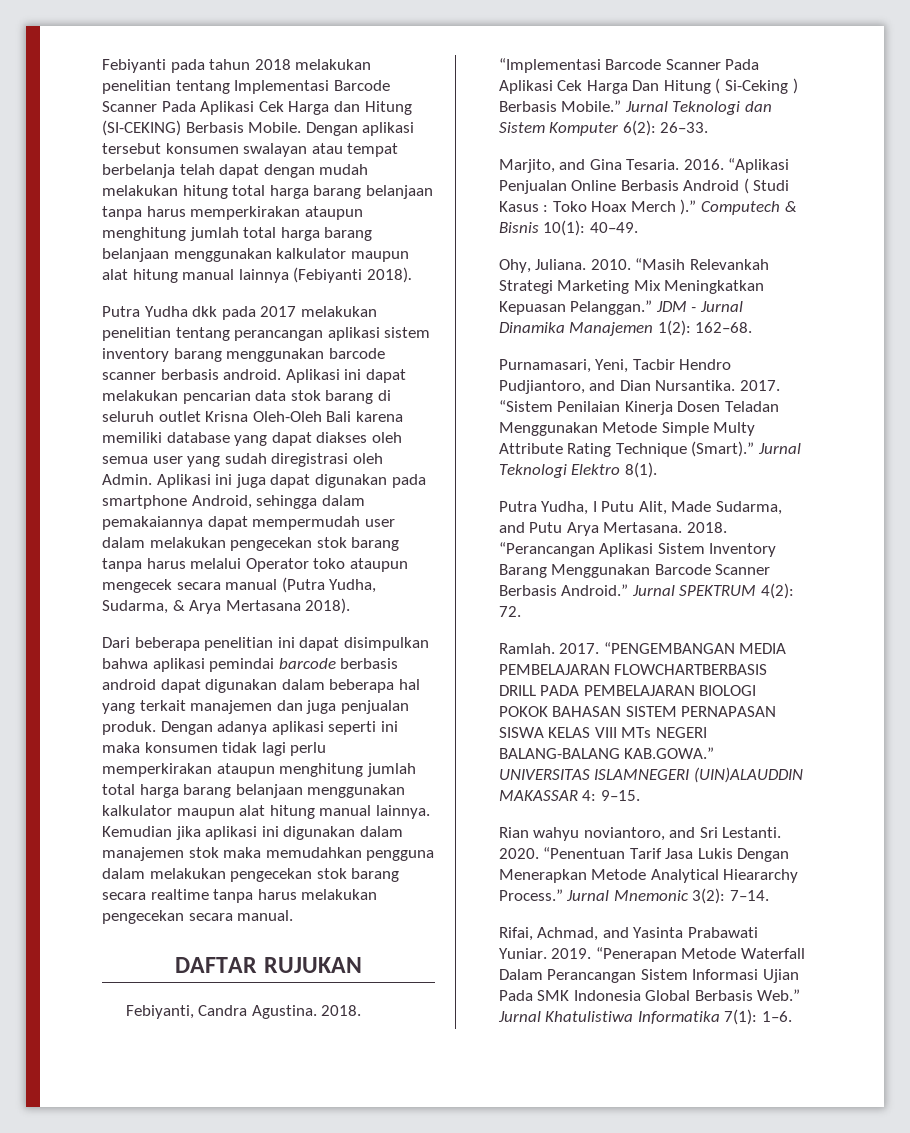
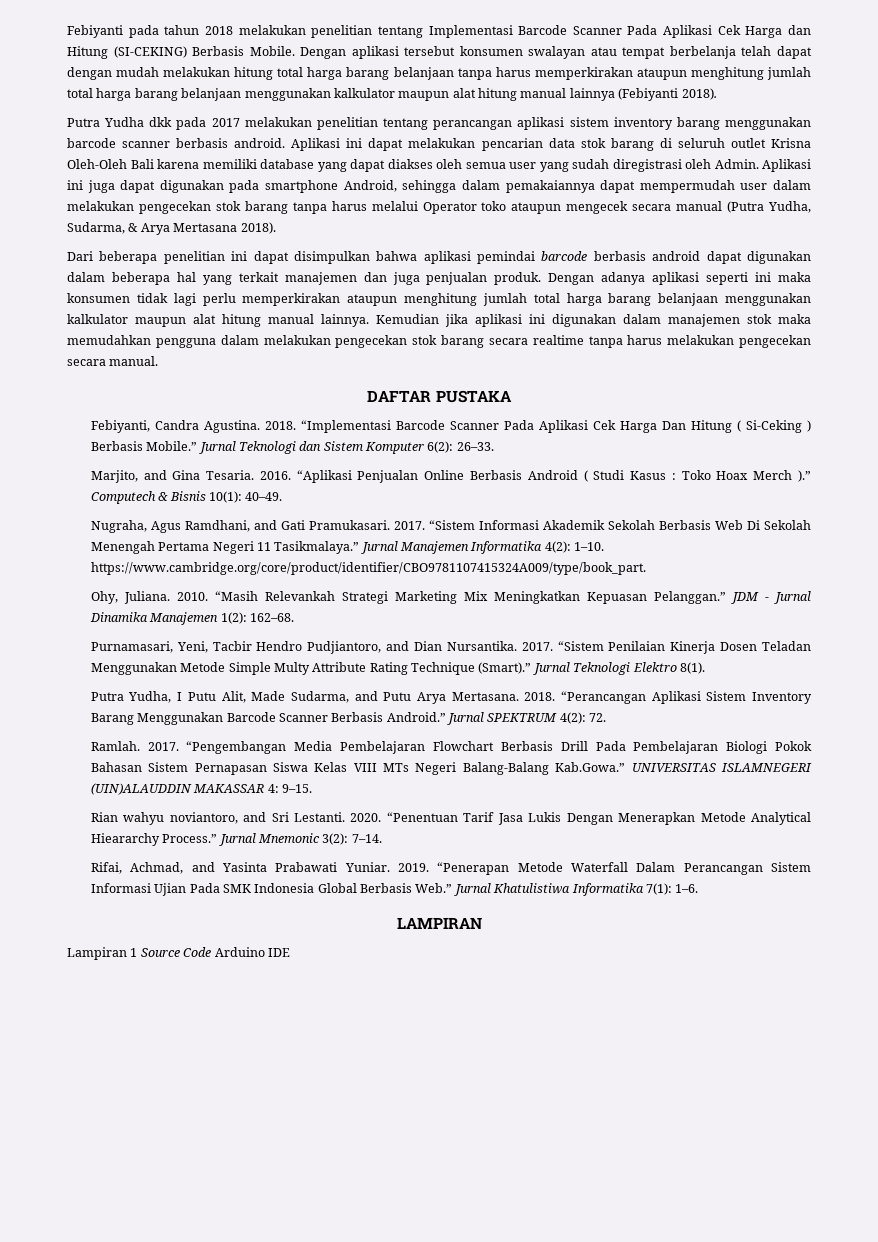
[263,957,362,973] RUJUKAN -> [435,390,512,403] PUSTAKA
(638, 227) none -> [90,520,812,533] [90,541,605,554] [90,562,646,575] // Nugraha, Agus Ramdhani, and Gati Pramukasari. 2017. “Sistem Informasi Akademik Sekolah Berbasis Web Di Sekolah Menengah Pertama Negeri 11 Tasikmalaya.” Jurnal Manajemen Informatika 4(2): 1–10. https://www.cambridge.org/core/product/identifier/CBO9781107415324A009/type/book_part.
[603,642,787,654] [498,664,768,675] [498,685,757,696] [498,706,777,717] [498,727,707,738] [498,747,715,759] “PENGEMBANGAN MEDIA PEMBELAJARAN FLOWCHARTBERBASIS DRILL PADA PEMBELAJARAN BIOLOGI POKOK BAHASAN SISTEM PERNAPASAN SISWA KELAS VIII MTs NEGERI BALANG-BALANG KAB.GOWA.” -> [186,741,813,754] [90,762,626,775] “Pengembangan Media Pembelajaran Flowchart Berbasis Drill Pada Pembelajaran Biologi Pokok Bahasan Sistem Pernapasan Siswa Kelas VIII MTs Negeri Balang-Balang Kab.Gowa.”
(792, 1016) none -> [396,917,482,929] [67,947,290,960] // LAMPIRAN // Lampiran 1 Source Code Arduino IDE

